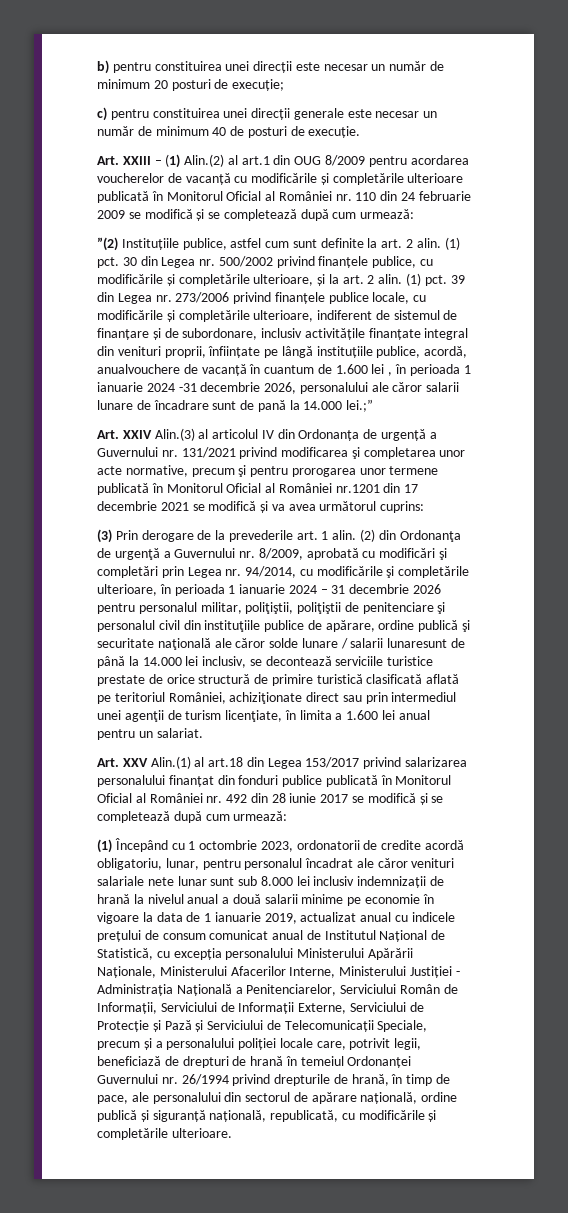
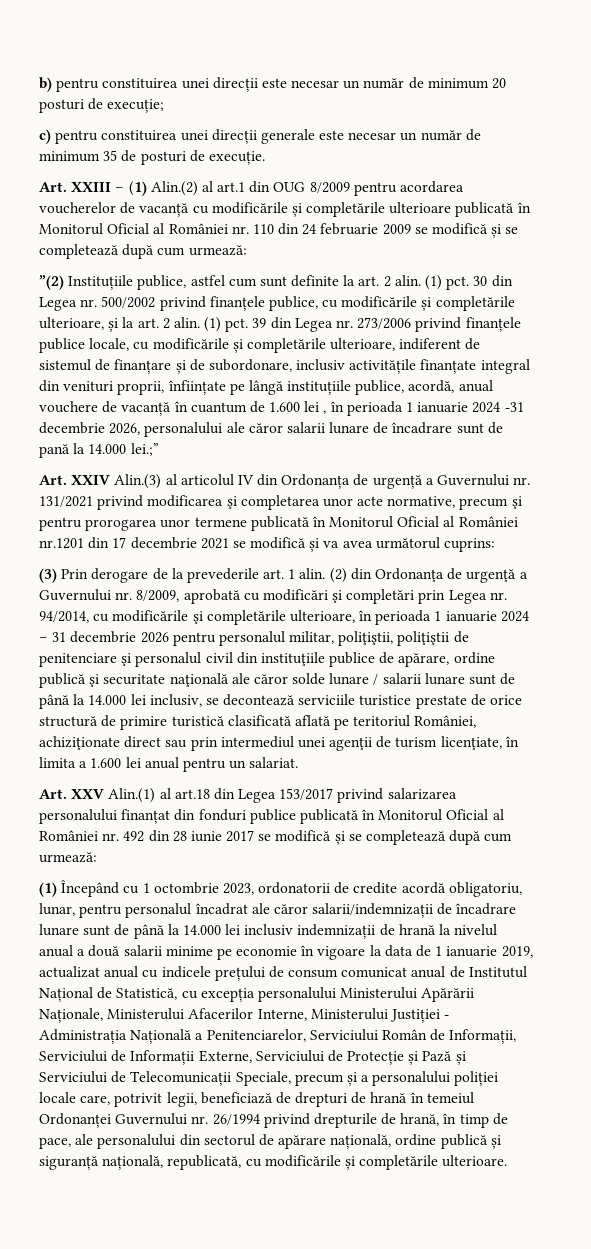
[212,127,227,136] 40 -> [103,150,118,161] 35
[97,364,180,374] anualvouchere -> [458,380,493,392] [39,401,98,413] anual vouchere
[387,638,448,648] lunaresunt -> [424,673,497,685] lunare sunt
[411,858,455,868] [97,876,293,886] venituri salariale nete lunar sunt sub 8.000 -> [312,903,517,918] [39,924,221,939] salarii/indemnizații de încadrare lunare sunt de până la 14.000

